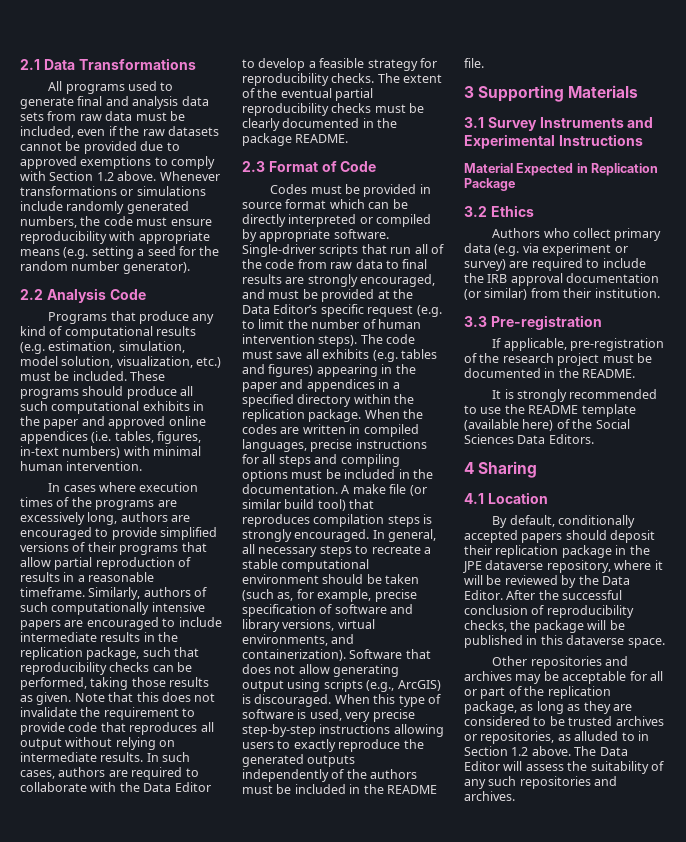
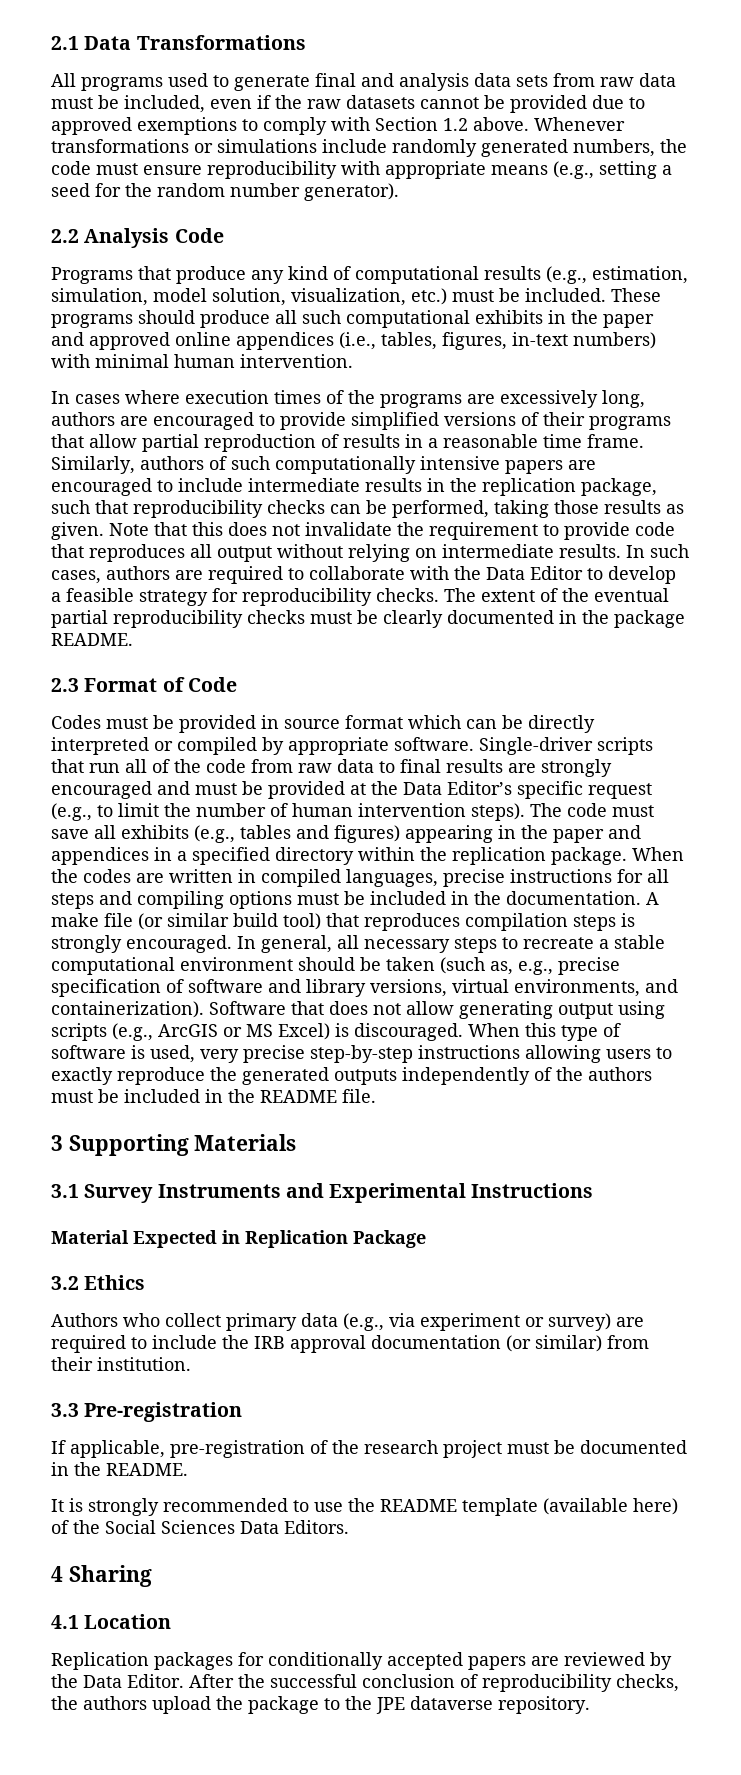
[63,247,89,259] (e.g. -> [553,161,594,179] (e.g.,
[20,342,45,354] (e.g. -> [546,266,587,284] (e.g.,
[91,431,112,443] (i.e. -> [339,332,376,350] (i.e.,
[20,587,85,597] timeframe. -> [543,434,644,448] time frame.
[360,274,436,287] encouraged, -> [51,781,152,799] encouraged
[416,305,442,317] (e.g. -> [51,803,92,821] (e.g.,
[372,350,398,362] (e.g. -> [194,825,235,843] (e.g.,
[296,589,372,602] for example, -> [518,961,553,975] e.g.,
[397,680,441,691] ArcGIS) -> [158,1023,330,1040] ArcGIS or MS Excel)
[494,244,520,256] (e.g. -> [343,1313,384,1331] (e.g.,
[492,515,635,528] [464,530,656,543] [464,545,650,558] [463,560,663,573] [464,575,502,585] By default, conditionally accepted papers should deposit their replication package in the JPE dataverse repository, where it will be -> [51,1652,559,1670] Replication packages for conditionally accepted papers are
[533,620,625,633] [464,635,665,648] [492,656,628,669] [464,671,663,684] [464,686,611,699] [464,701,632,714] [464,716,664,726] [464,731,649,744] [464,746,628,756] [464,761,664,774] [464,776,618,789] [464,791,515,801] package will be published in this dataverse space. // Other repositories and archives may be acceptable for all or part of the replication package, as long as they are considered to be trusted archives or repositories, as alluded to in Section 1.2 above. The Data Editor will assess the suitability of any such repositories and archives. -> [83,1696,590,1714] authors upload the package to the JPE dataverse repository.

